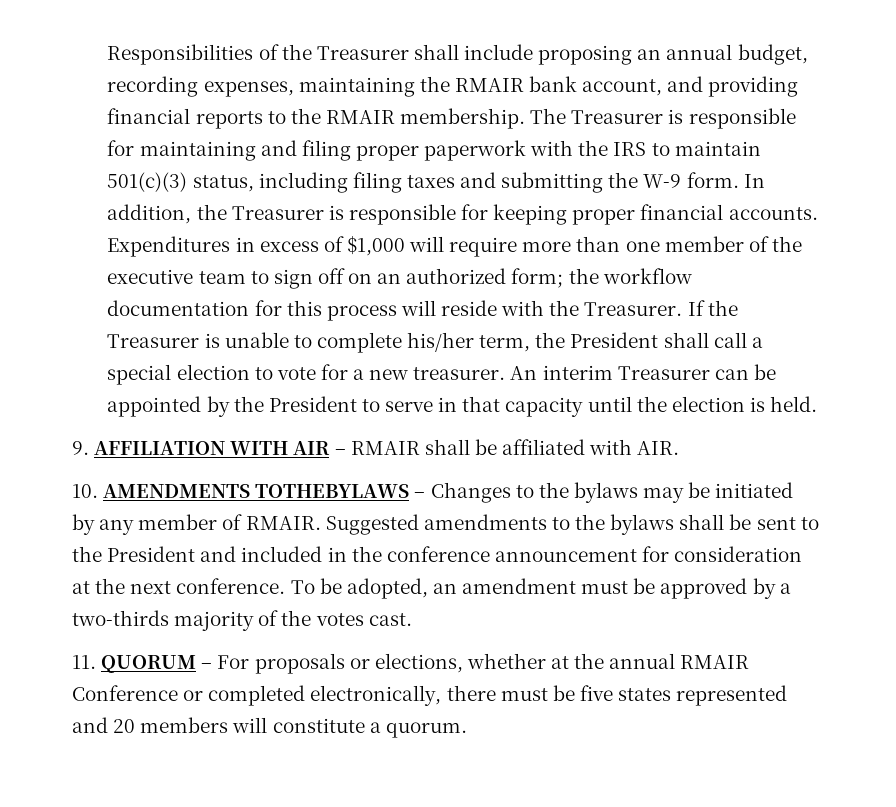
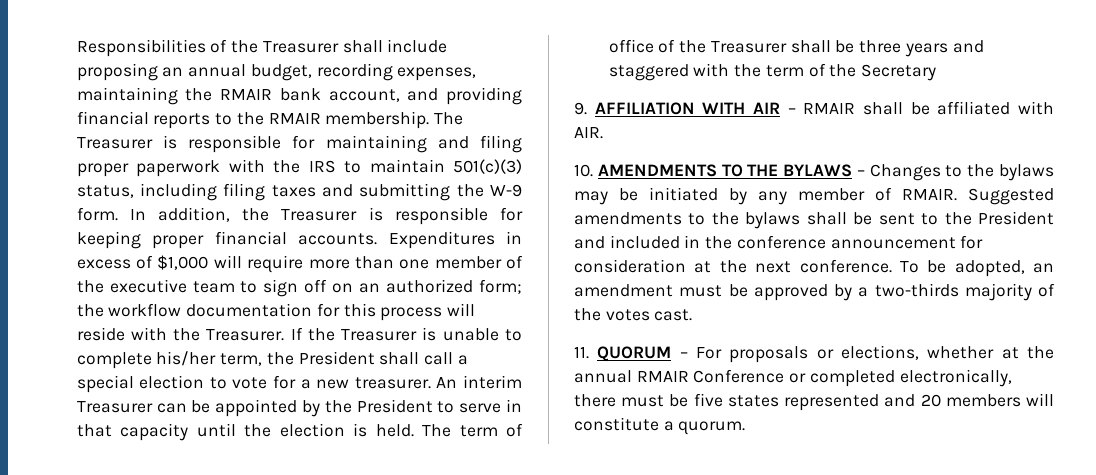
(818, 404) none -> [422,423,524,437] [608,39,984,57] [608,63,937,81] The term of office of the Treasurer shall be three years and staggered with the term of the Secretary
[255,484,410,498] TOTHEBYLAWS -> [721,164,853,177] TO THE BYLAWS

